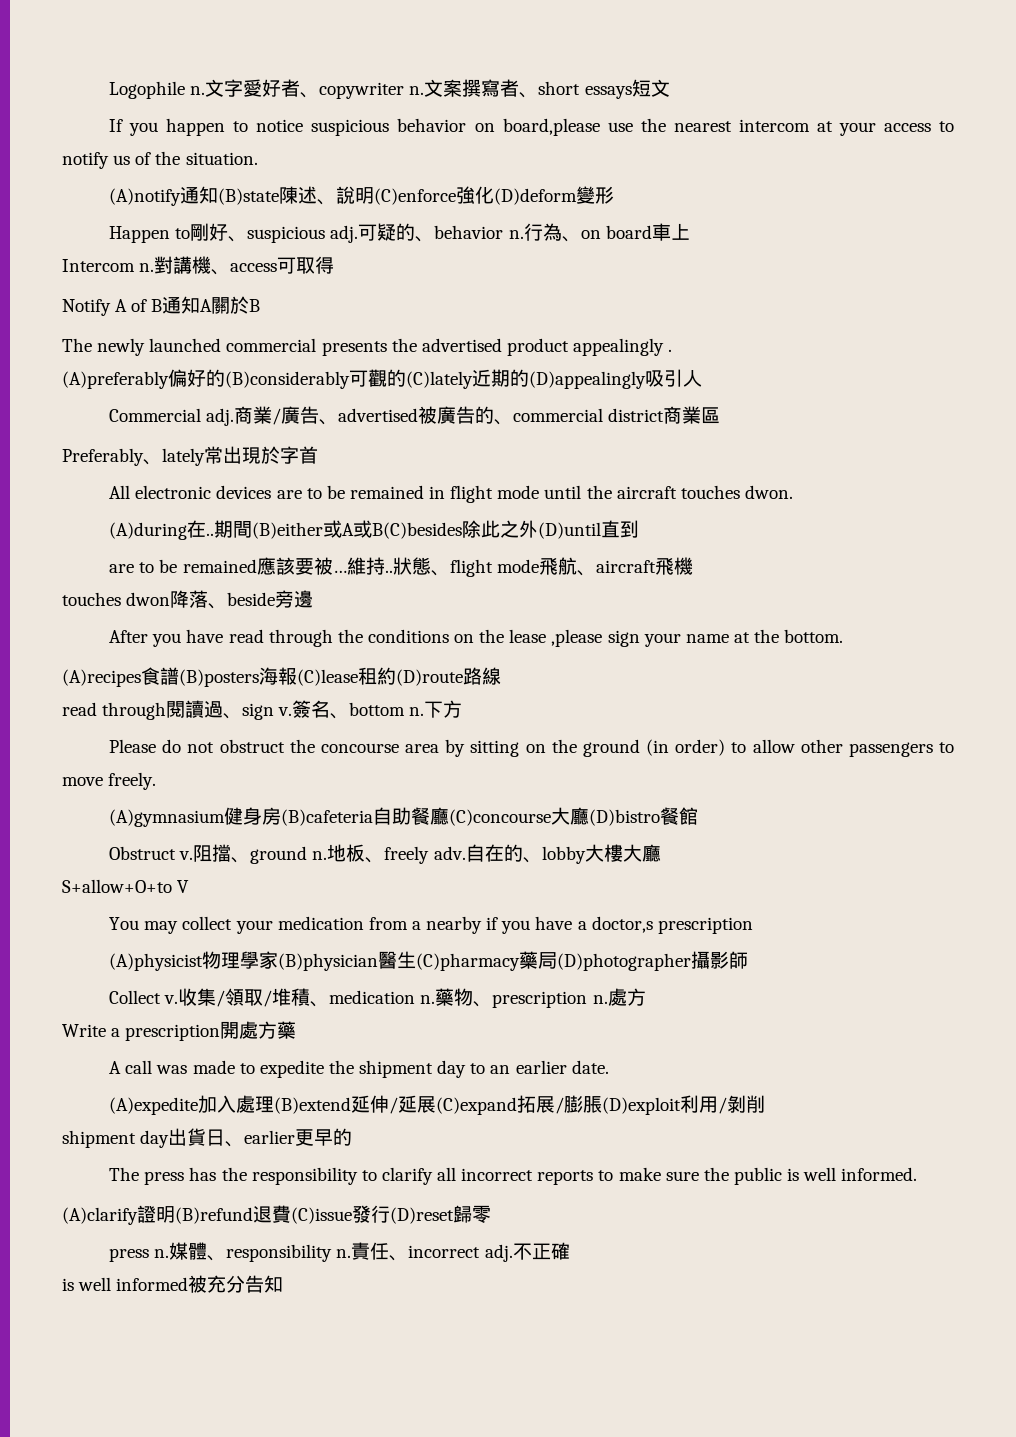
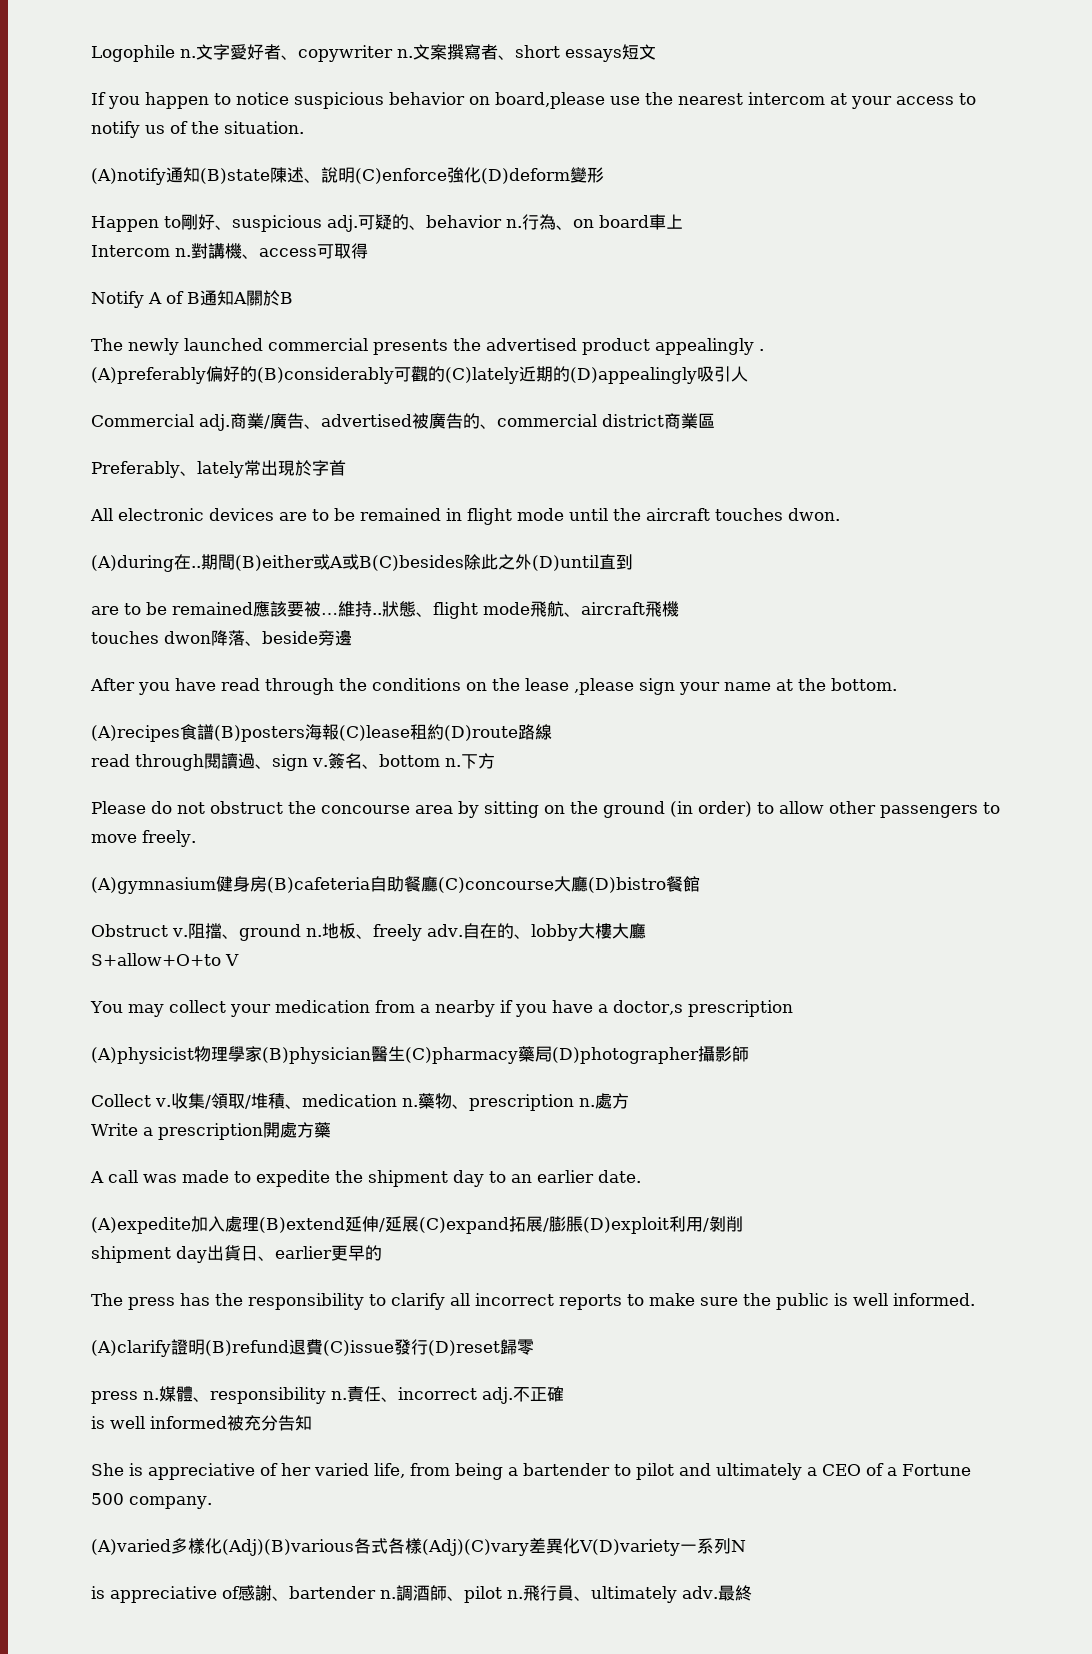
(284, 1284) none -> [91,1463,971,1480] [91,1493,212,1509] [91,1538,746,1556] [91,1585,752,1603] // She is appreciative of her varied life, from being a bartender to pilot and ultimately a CEO of a Fortune 500 company. // (A)varied多樣化(Adj)(B)various各式各樣(Adj)(C)vary差異化V(D)variety一系列N // is appreciative of感謝、bartender n.調酒師、pilot n.飛行員、ultimately adv.最終

